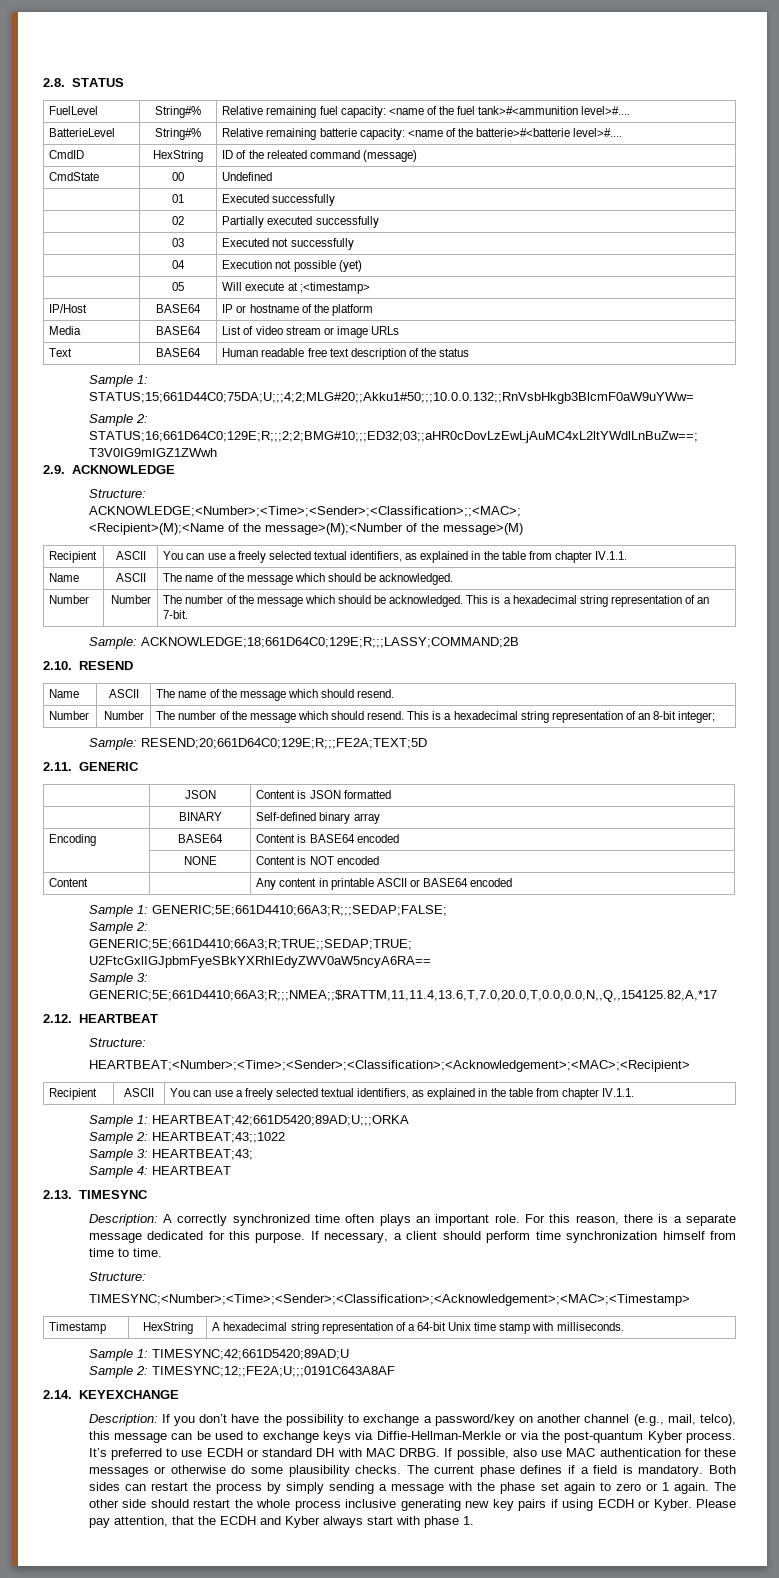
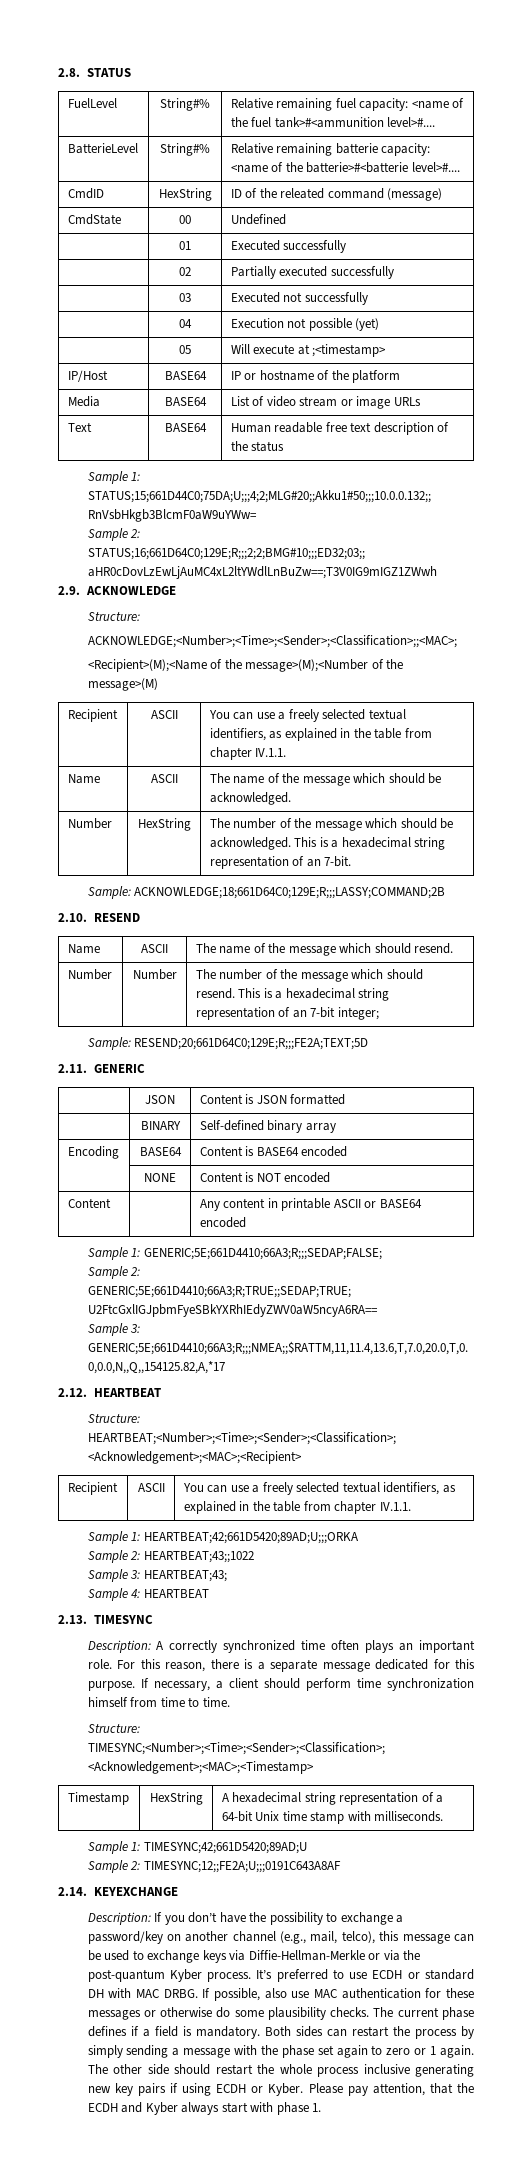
[110,595,151,604] Number -> [137,818,191,831] HexString
[653,711,677,720] 8-bit -> [310,1007,336,1018] 7-bit

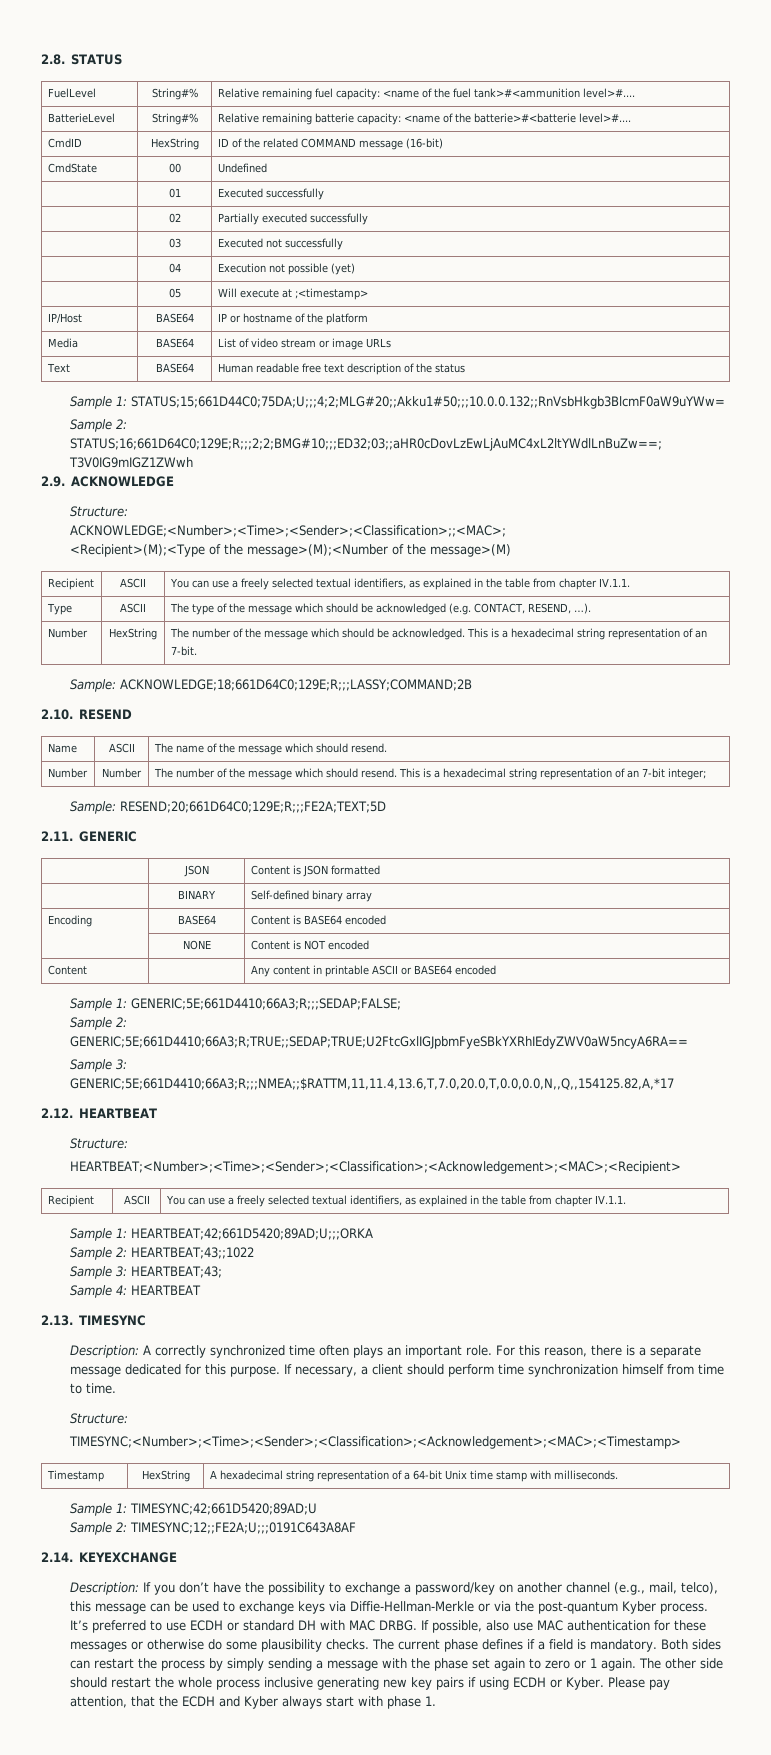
[280,188,443,201] releated command (message) -> [262,138,443,150] related COMMAND message (16-bit)
[87,659,207,672] <Recipient>(M);<Name -> [70,544,206,557] <Recipient>(M);<Type
[67,774,100,784] [150,774,178,783] [209,773,442,786] [209,792,291,805] Name | ASCII | The name of the message which should be acknowledged. -> [46,603,72,615] [120,603,146,613] [169,603,591,615] Type | ASCII | The type of the message which should be acknowledged (e.g. CONTACT, RESEND, …).

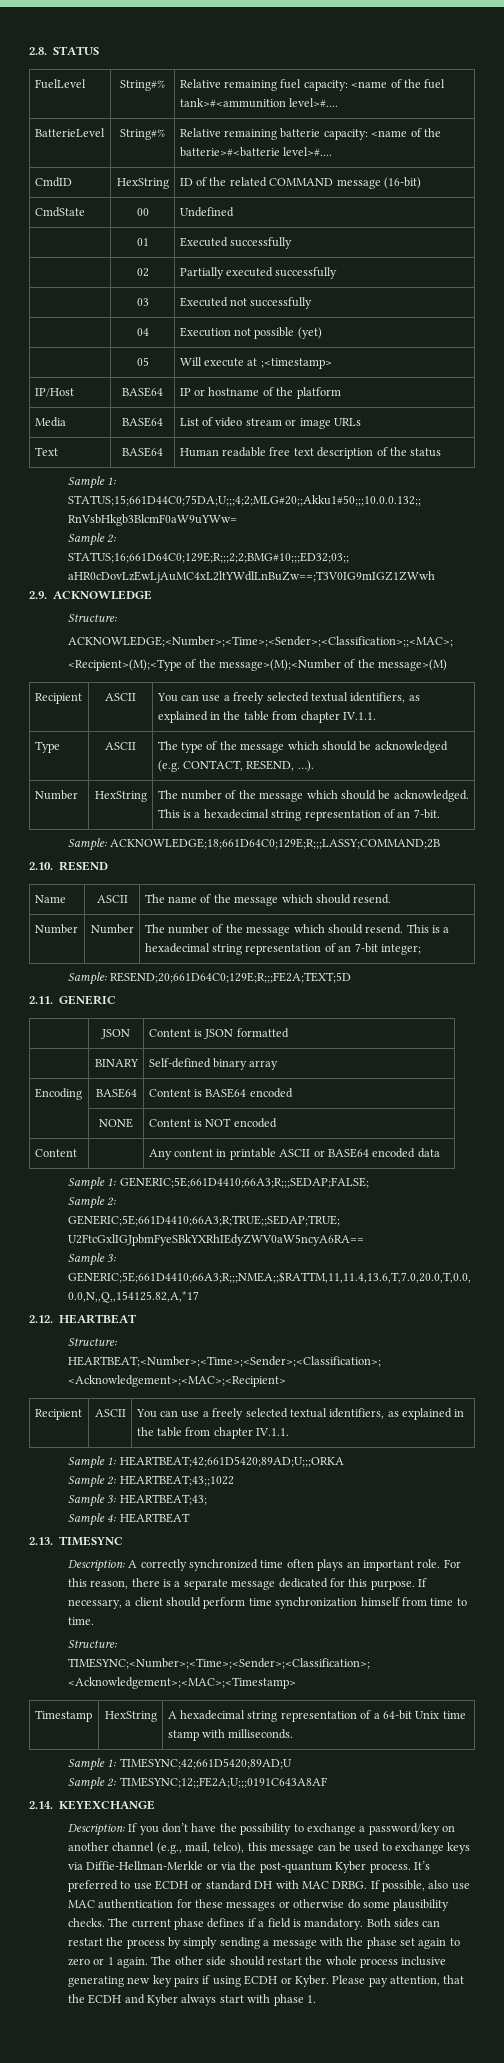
(496, 970) none -> [417,1148,440,1158] data

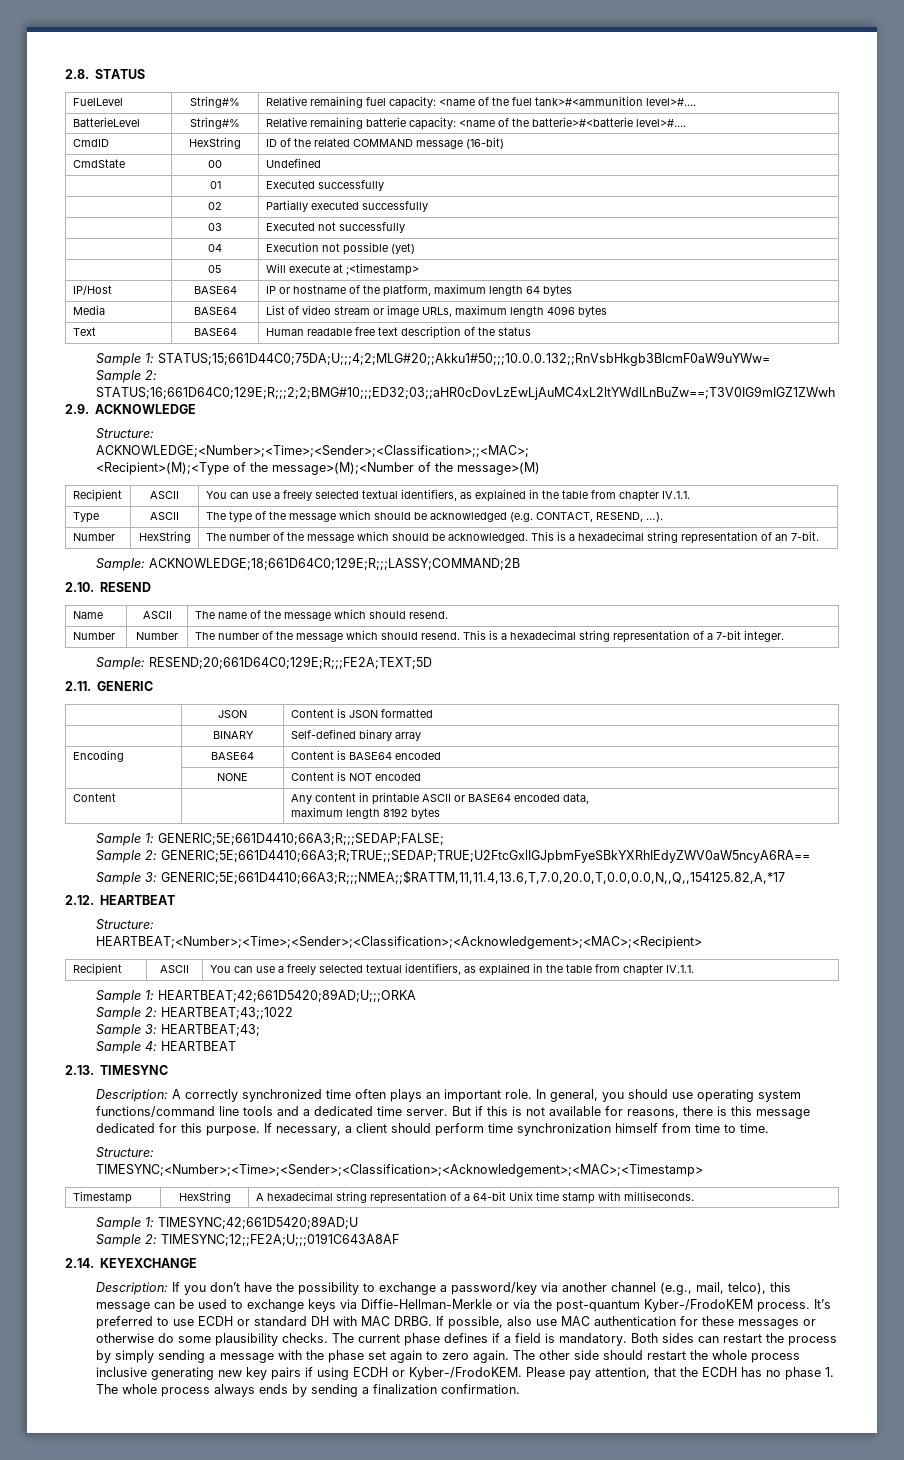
[296,387,341,399] platform -> [382,284,572,297] platform, maximum length 64 bytes
[333,418,361,426] URLs -> [421,305,607,317] URLs, maximum length 4096 bytes
[338,943,421,955] an 7-bit integer; -> [706,630,784,642] a 7-bit integer.
[417,1148,440,1158] data -> [562,793,589,804] [290,807,440,819] data, // maximum length 8192 bytes
[443,1559,461,1568] [67,1578,228,1590] For this reason, there is a separate -> [536,1089,802,1102] [96,1106,753,1118] In general, you should use operating system functions/command line tools and a dedicated time server. But if this is not available for reasons, there is this
[442,1825,456,1832] on -> [541,1282,559,1292] via
[335,1861,367,1873] Kyber -> [644,1299,754,1312] Kyber-/FrodoKEM
[93,1957,114,1965] or 1 -> (470, 1356) none
[294,1975,329,1987] Kyber. -> [409,1367,523,1380] Kyber-/FrodoKEM.
[124,1994,316,2006] and Kyber always start with phase 1. -> [741,1367,835,1380] [96,1384,521,1397] has no phase 1. The whole process always ends by sending a finalization confirmation.

